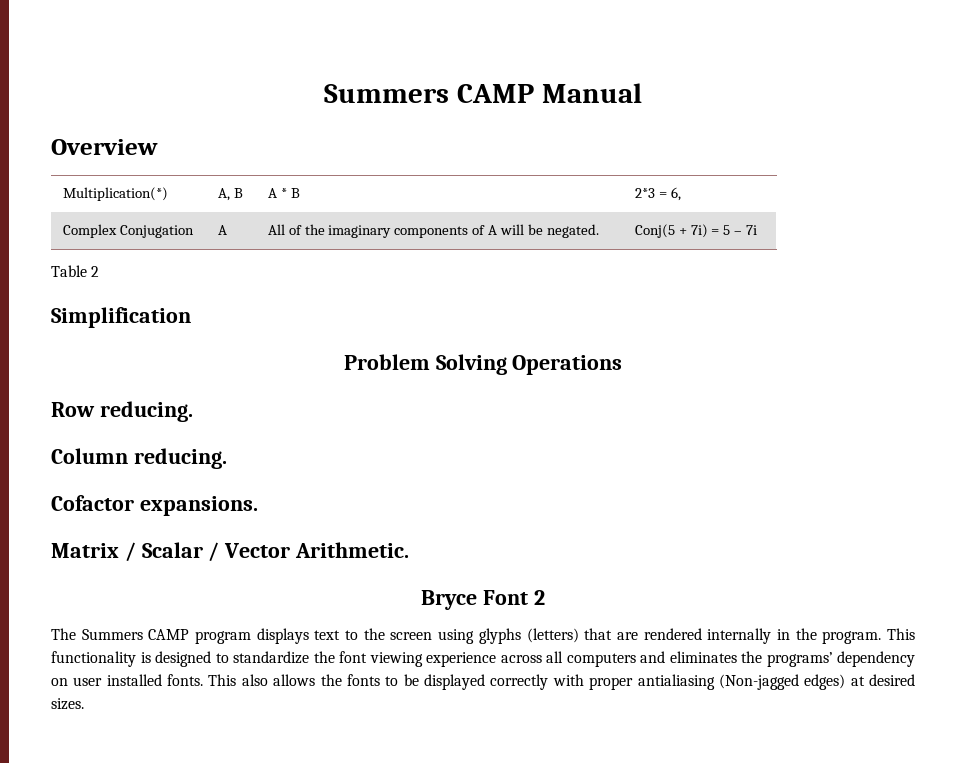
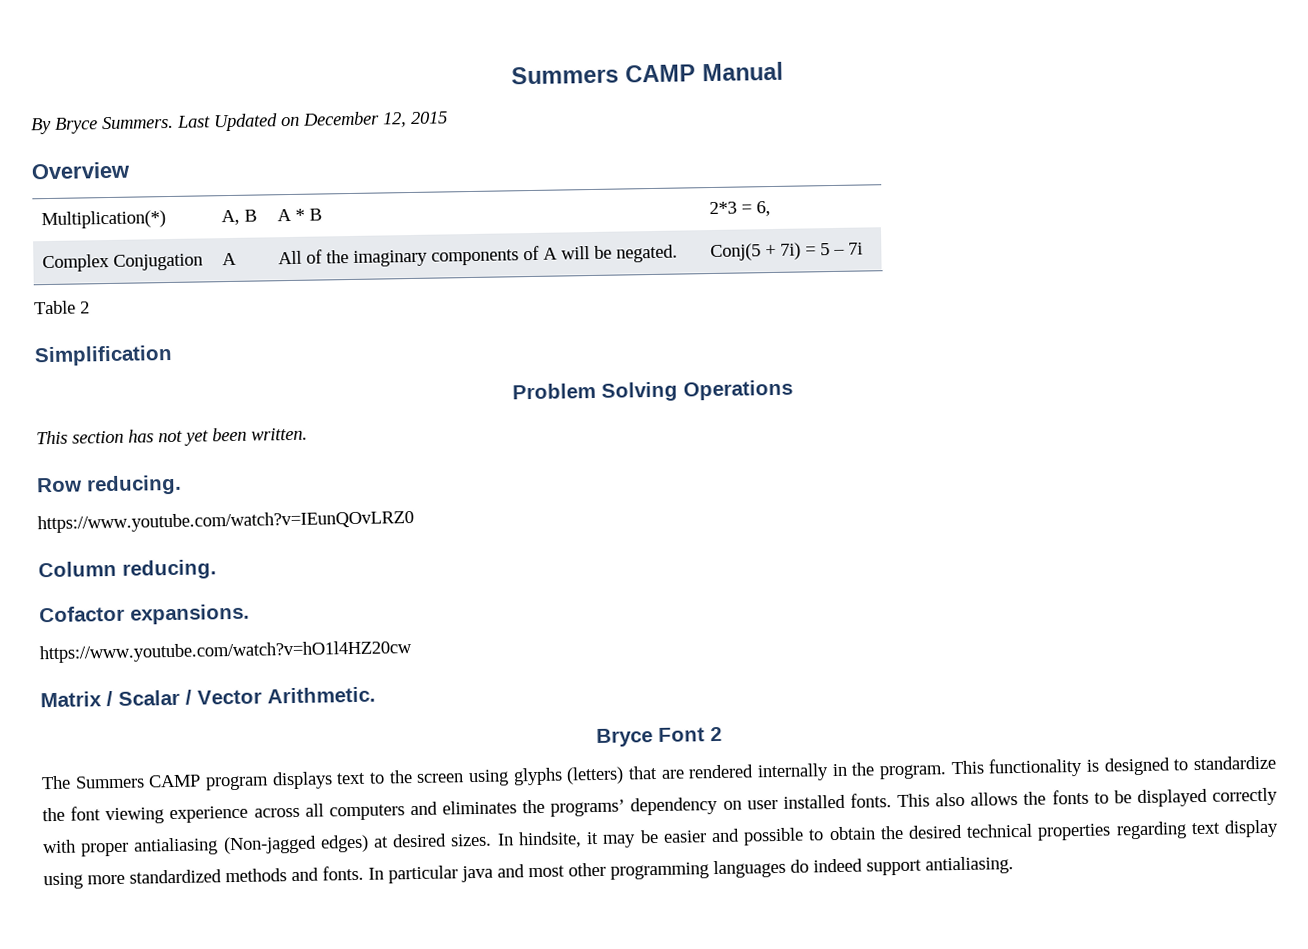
(642, 93) none -> [31,111,448,135] // By Bryce Summers. Last Updated on December 12, 2015
(623, 365) none -> [36,427,308,446] // This section has not yet been written.
(193, 411) none -> [37,509,414,534] // https://www.youtube.com/watch?v=IEunQOvLRZ0
(258, 506) none -> [39,640,412,664] // https://www.youtube.com/watch?v=hO1l4HZ20cw
(84, 704) none -> [496,819,1280,849] [43,856,1014,890] In hindsite, it may be easier and possible to obtain the desired technical properties regarding text display using more standardized methods and fonts. In particular java and most other programming languages do indeed support antialiasing.

